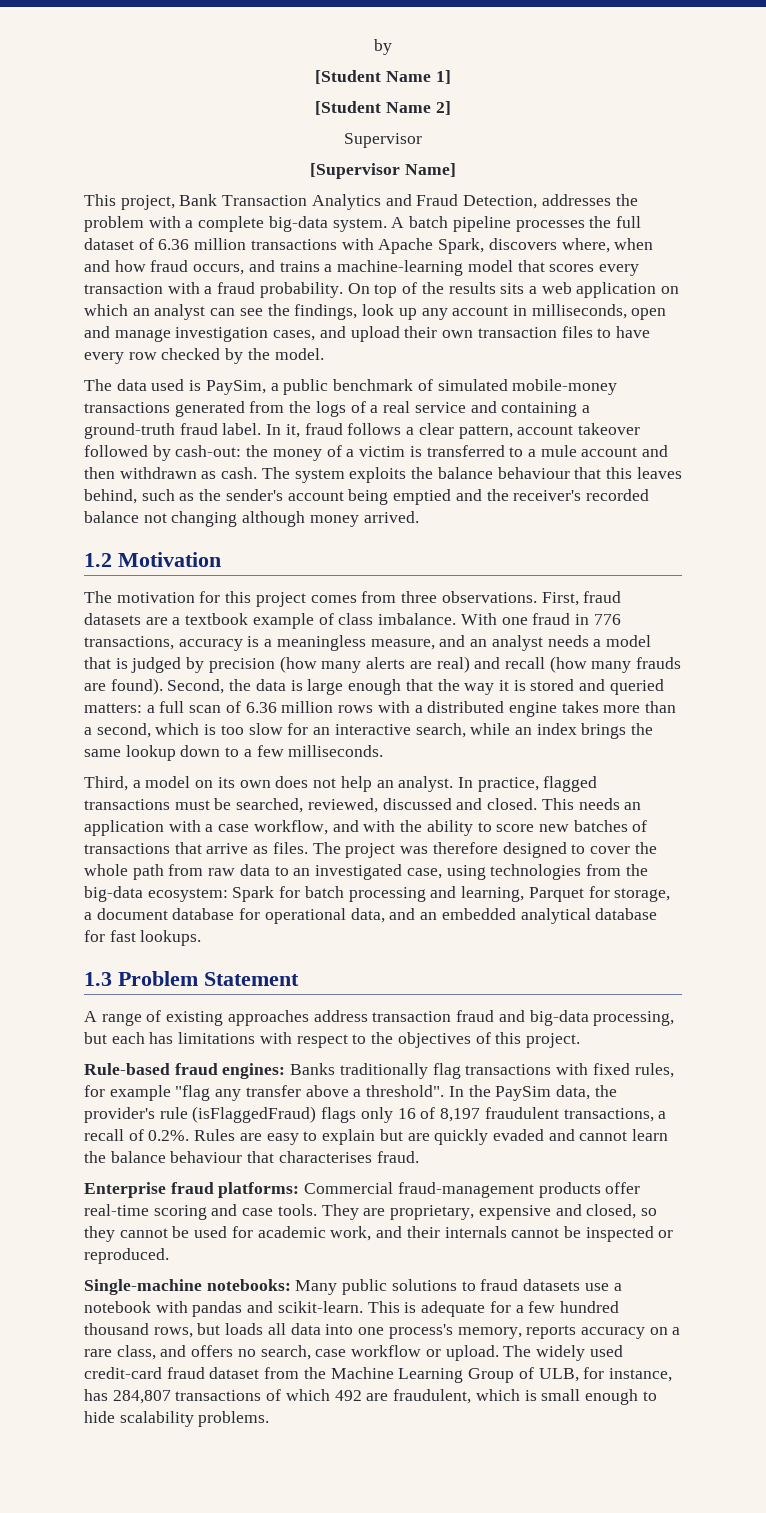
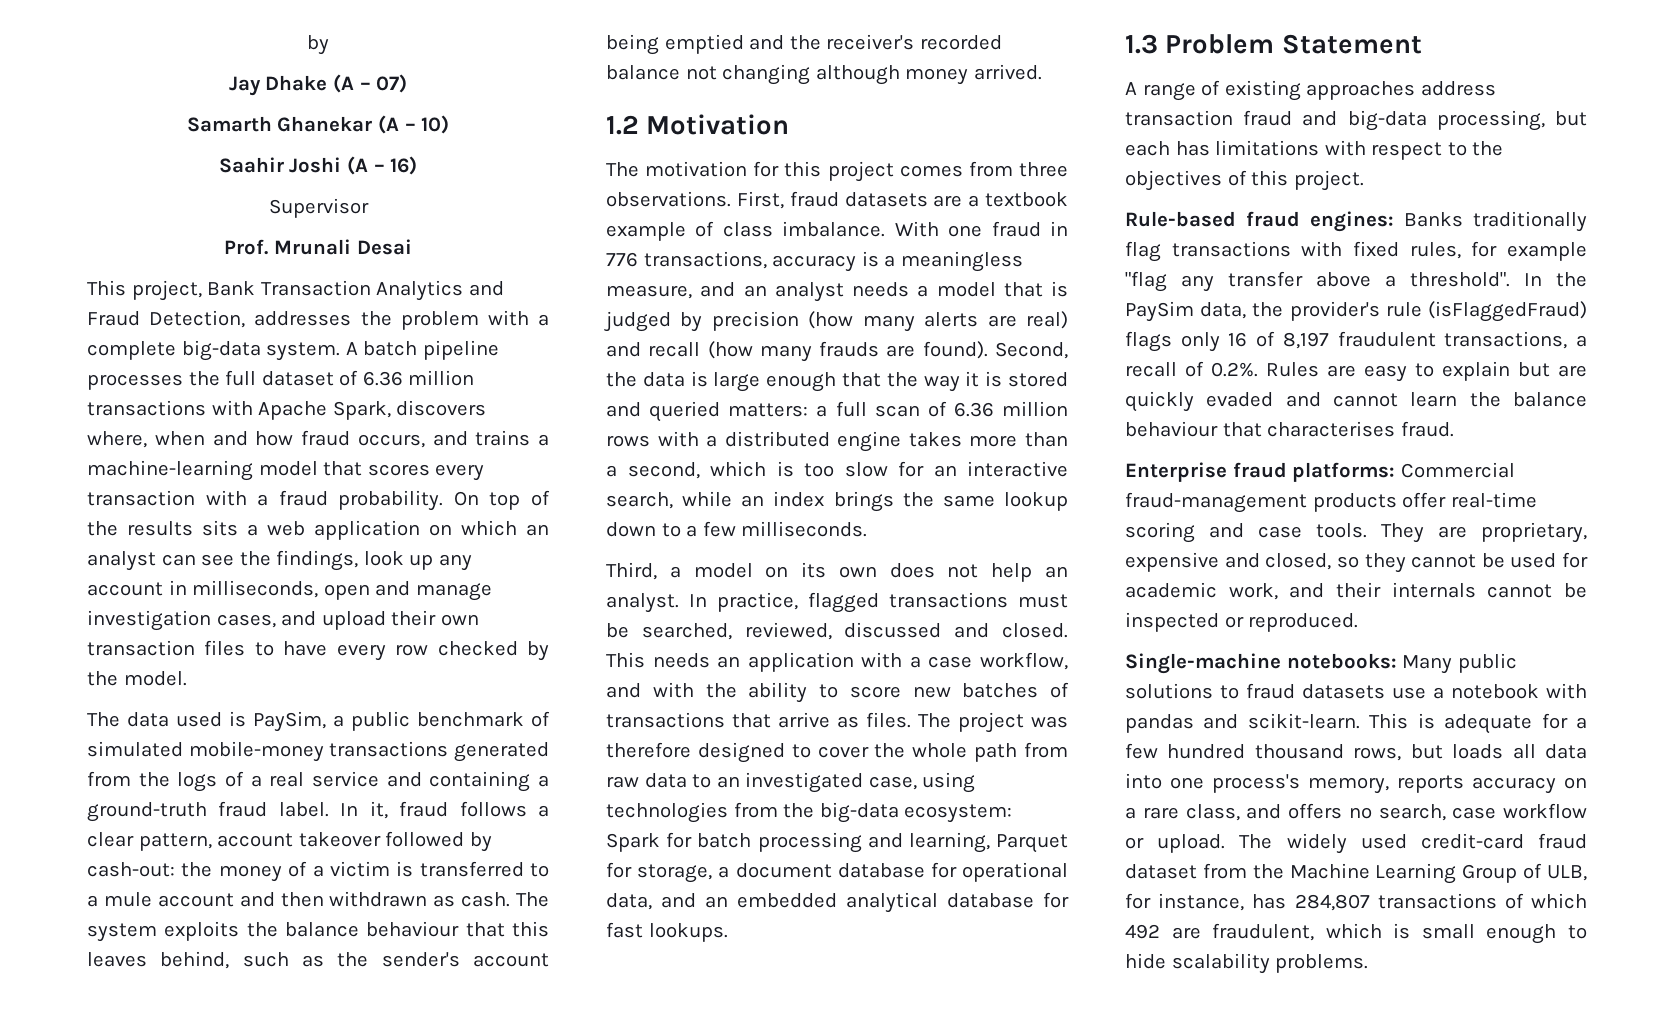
[315,70,451,84] [315,101,451,115] [344,133,422,148] [310,163,456,179] [Student Name 1] // [Student Name 2] // Supervisor // [Supervisor Name] -> [228,74,408,96] [186,115,450,134] [218,156,418,175] [268,198,369,218] [224,239,412,255] Jay Dhake (A – 07) // Samarth Ghanekar (A – 10) // Saahir Joshi (A – 16) // Supervisor // Prof. Mrunali Desai

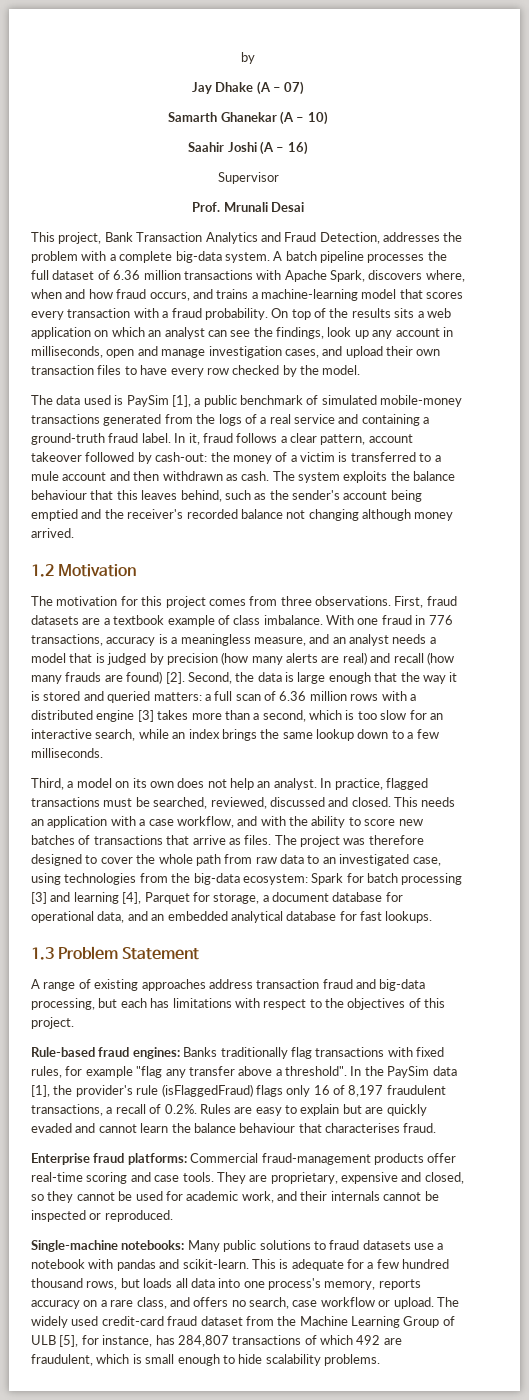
[253,711,326,732] PaySim, -> [126,395,191,407] PaySim [1],
[922,341,988,359] found). -> [126,671,185,684] found) [2].
(902, 441) none -> [137,710,154,722] [3]
[867,832,990,853] and learning, -> [31,892,142,904] [3] and learning [4],
[1200,302,1247,319] data, -> [432,1066,457,1076] [31,1085,50,1097] data [1],
[1547,865,1587,881] ULB, -> [31,1335,79,1347] ULB [5],

